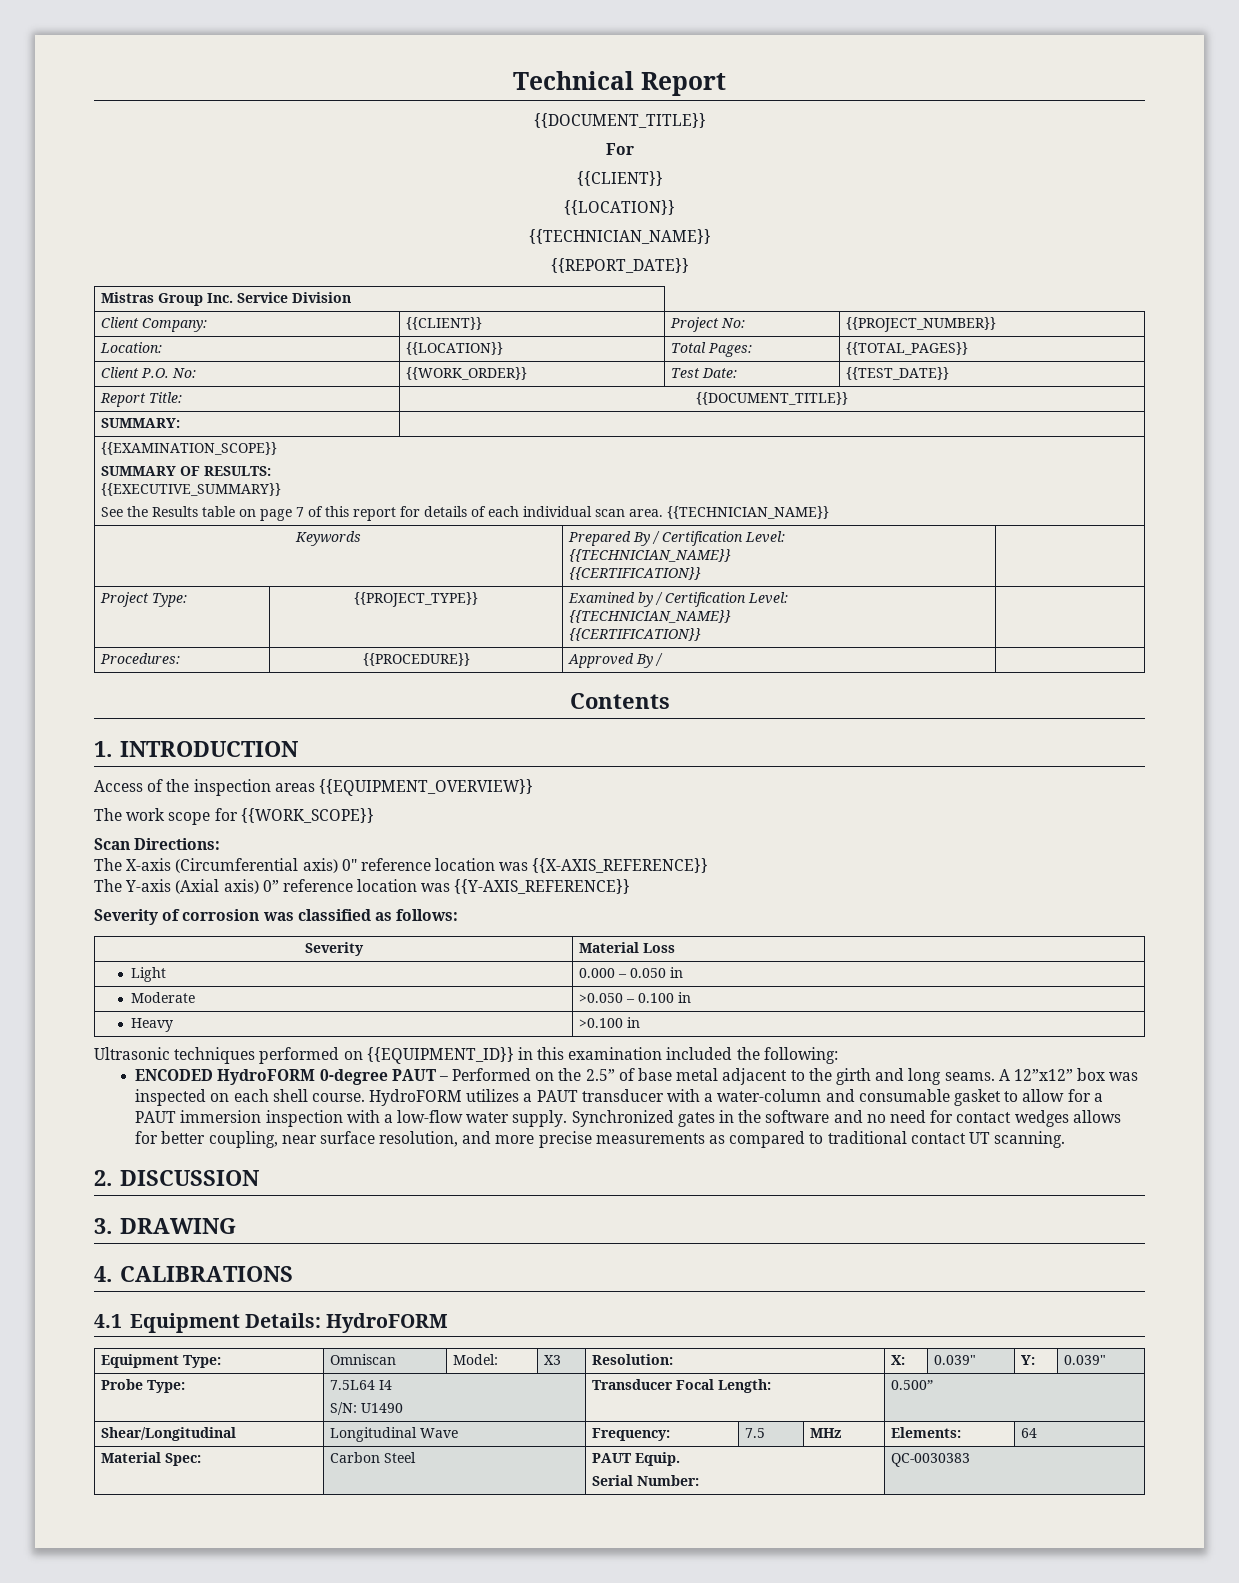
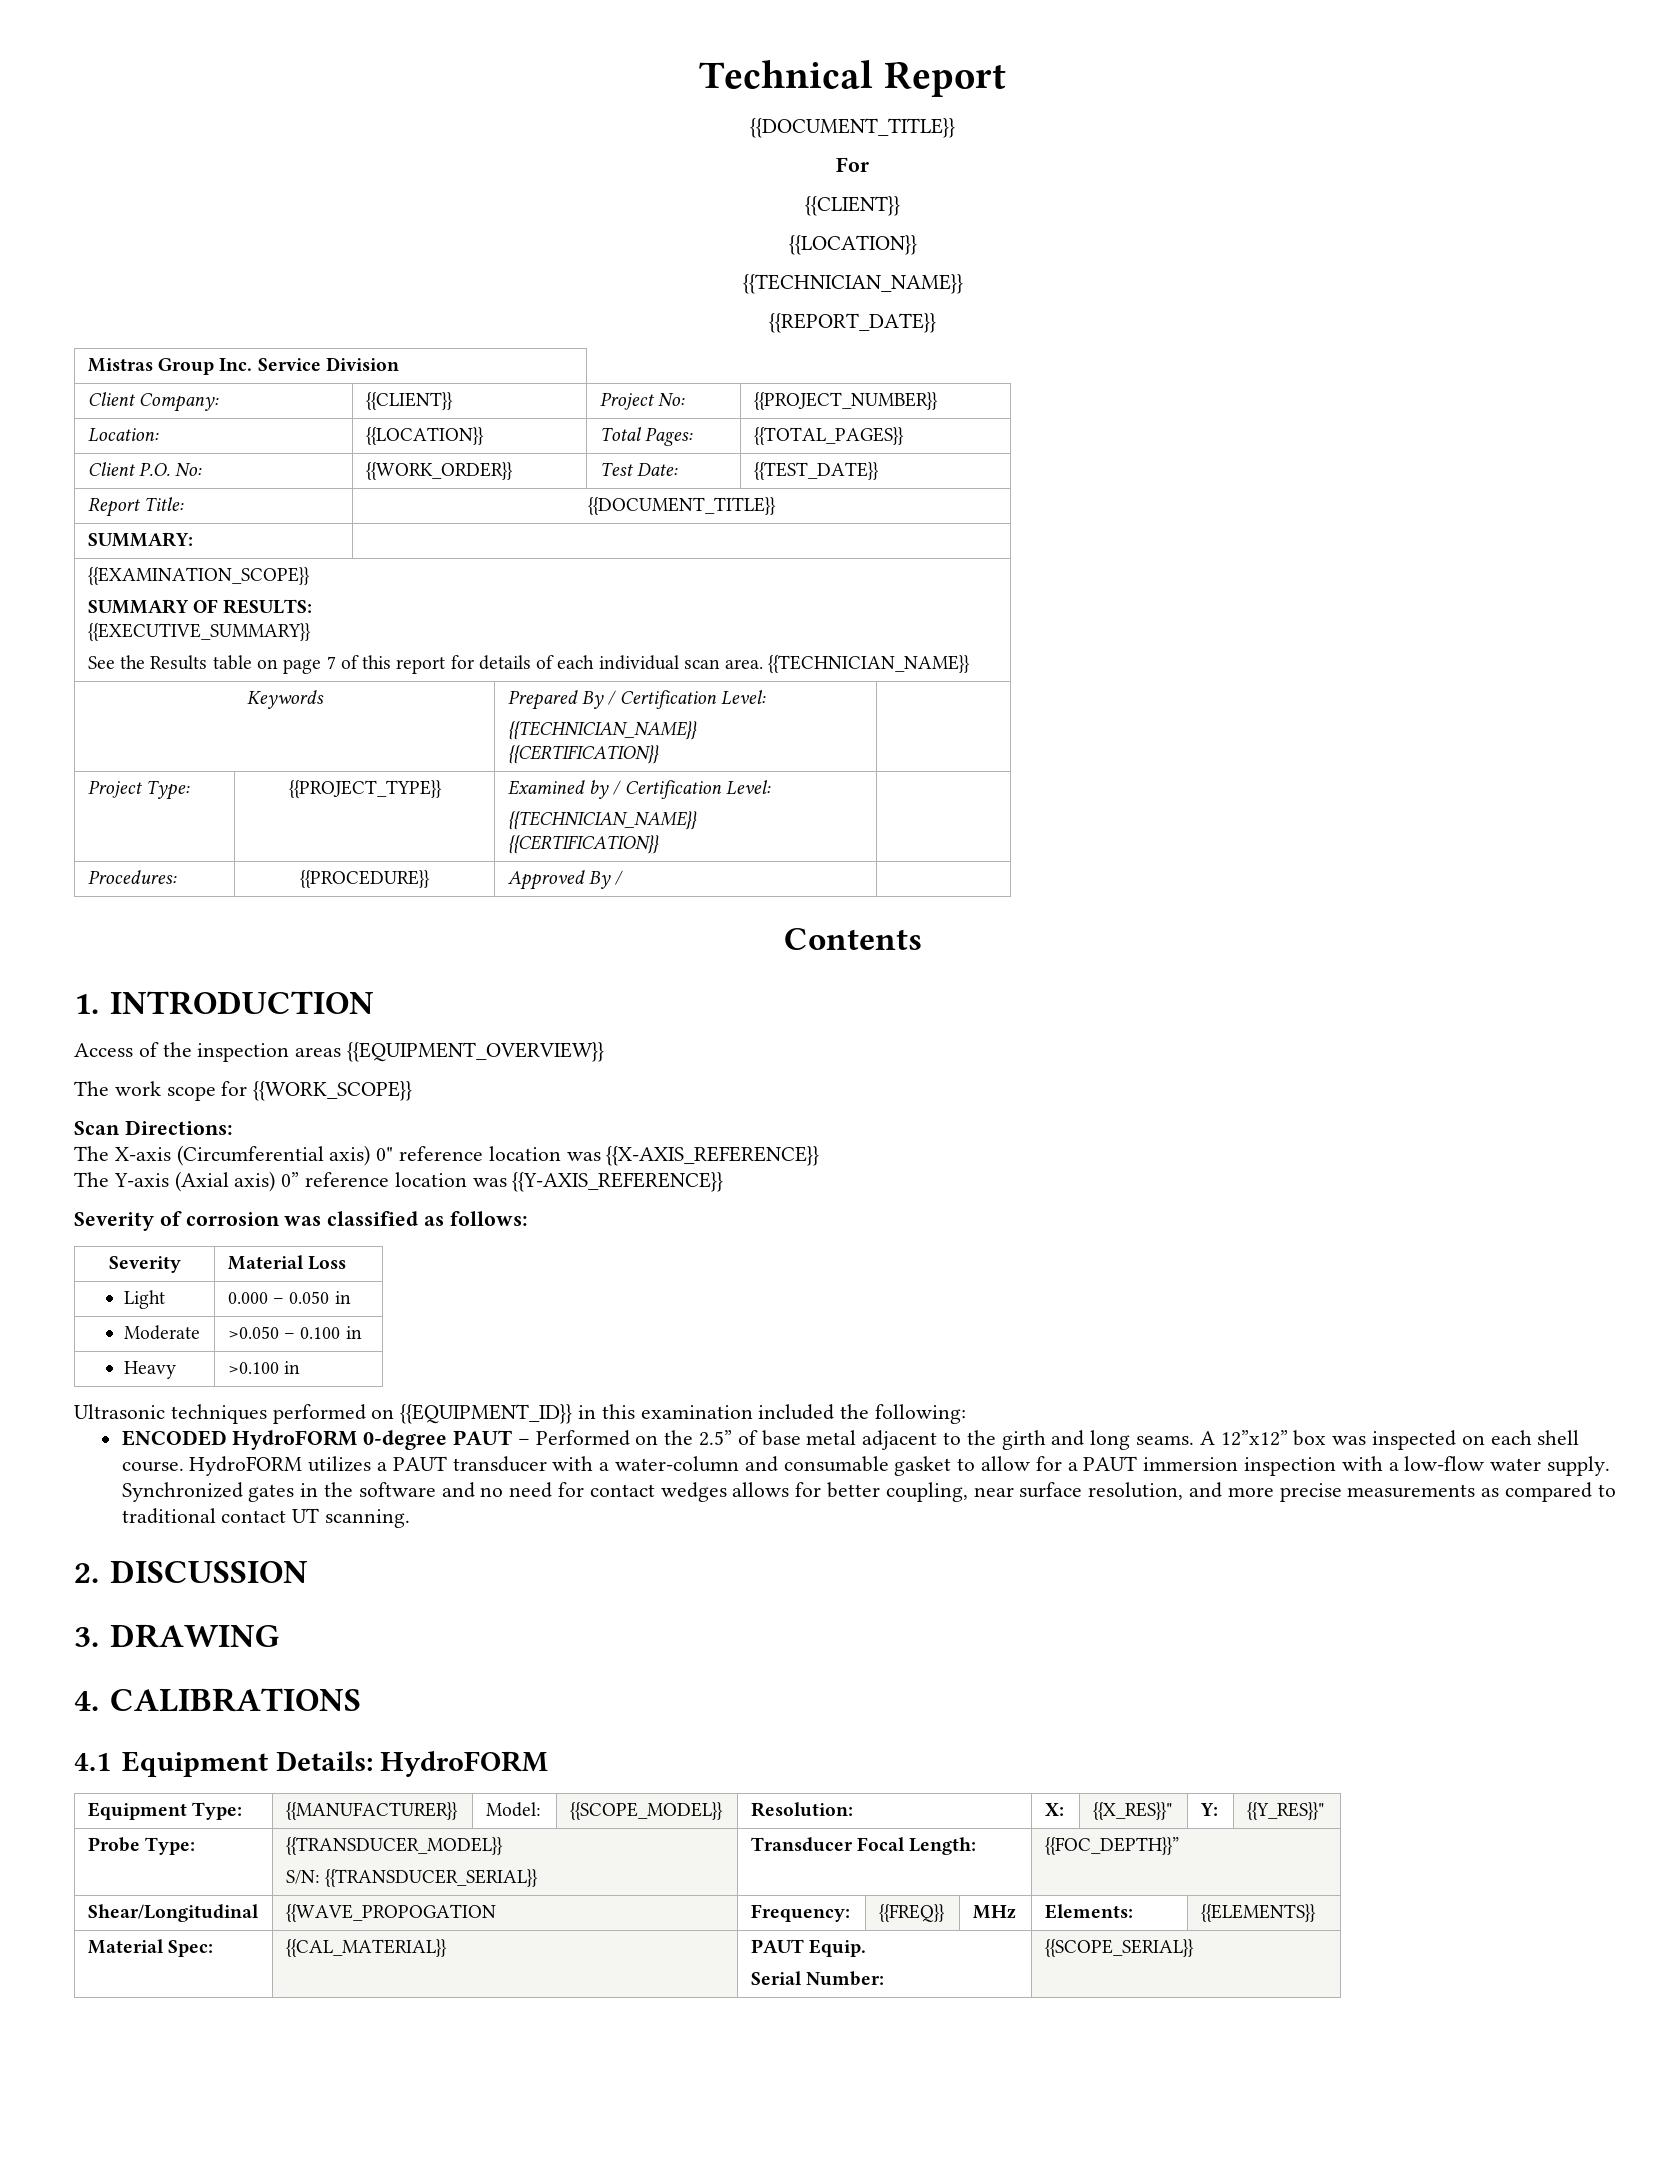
[329,1354,396,1365] Omniscan -> [285,1802,458,1820] {{MANUFACTURER}}
[543,1355,561,1365] X3 -> [569,1802,723,1820] {{SCOPE_MODEL}}
[933,1355,976,1365] 0.039" -> [1092,1802,1173,1820] {{X_RES}}"
[1063,1355,1106,1365] 0.039" -> [1246,1802,1325,1820] {{Y_RES}}"
[329,1380,392,1390] 7.5L64 I4 -> [285,1837,503,1855] {{TRANSDUCER_MODEL}}
[360,1403,403,1413] U1490 -> [325,1869,539,1887] {{TRANSDUCER_SERIAL}}
[890,1380,933,1390] 0.500” -> [1044,1837,1179,1855] {{FOC_DEPTH}}”
[329,1427,458,1442] Longitudinal Wave -> [285,1904,496,1922] {{WAVE_PROPOGATION
[744,1428,765,1438] 7.5 -> [878,1904,945,1922] {{FREQ}}
[1020,1428,1037,1438] 64 -> [1200,1904,1316,1922] {{ELEMENTS}}
[329,1452,416,1463] Carbon Steel -> [285,1939,447,1957] {{CAL_MATERIAL}}
[890,1453,970,1467] QC-0030383 -> [1044,1939,1194,1957] {{SCOPE_SERIAL}}

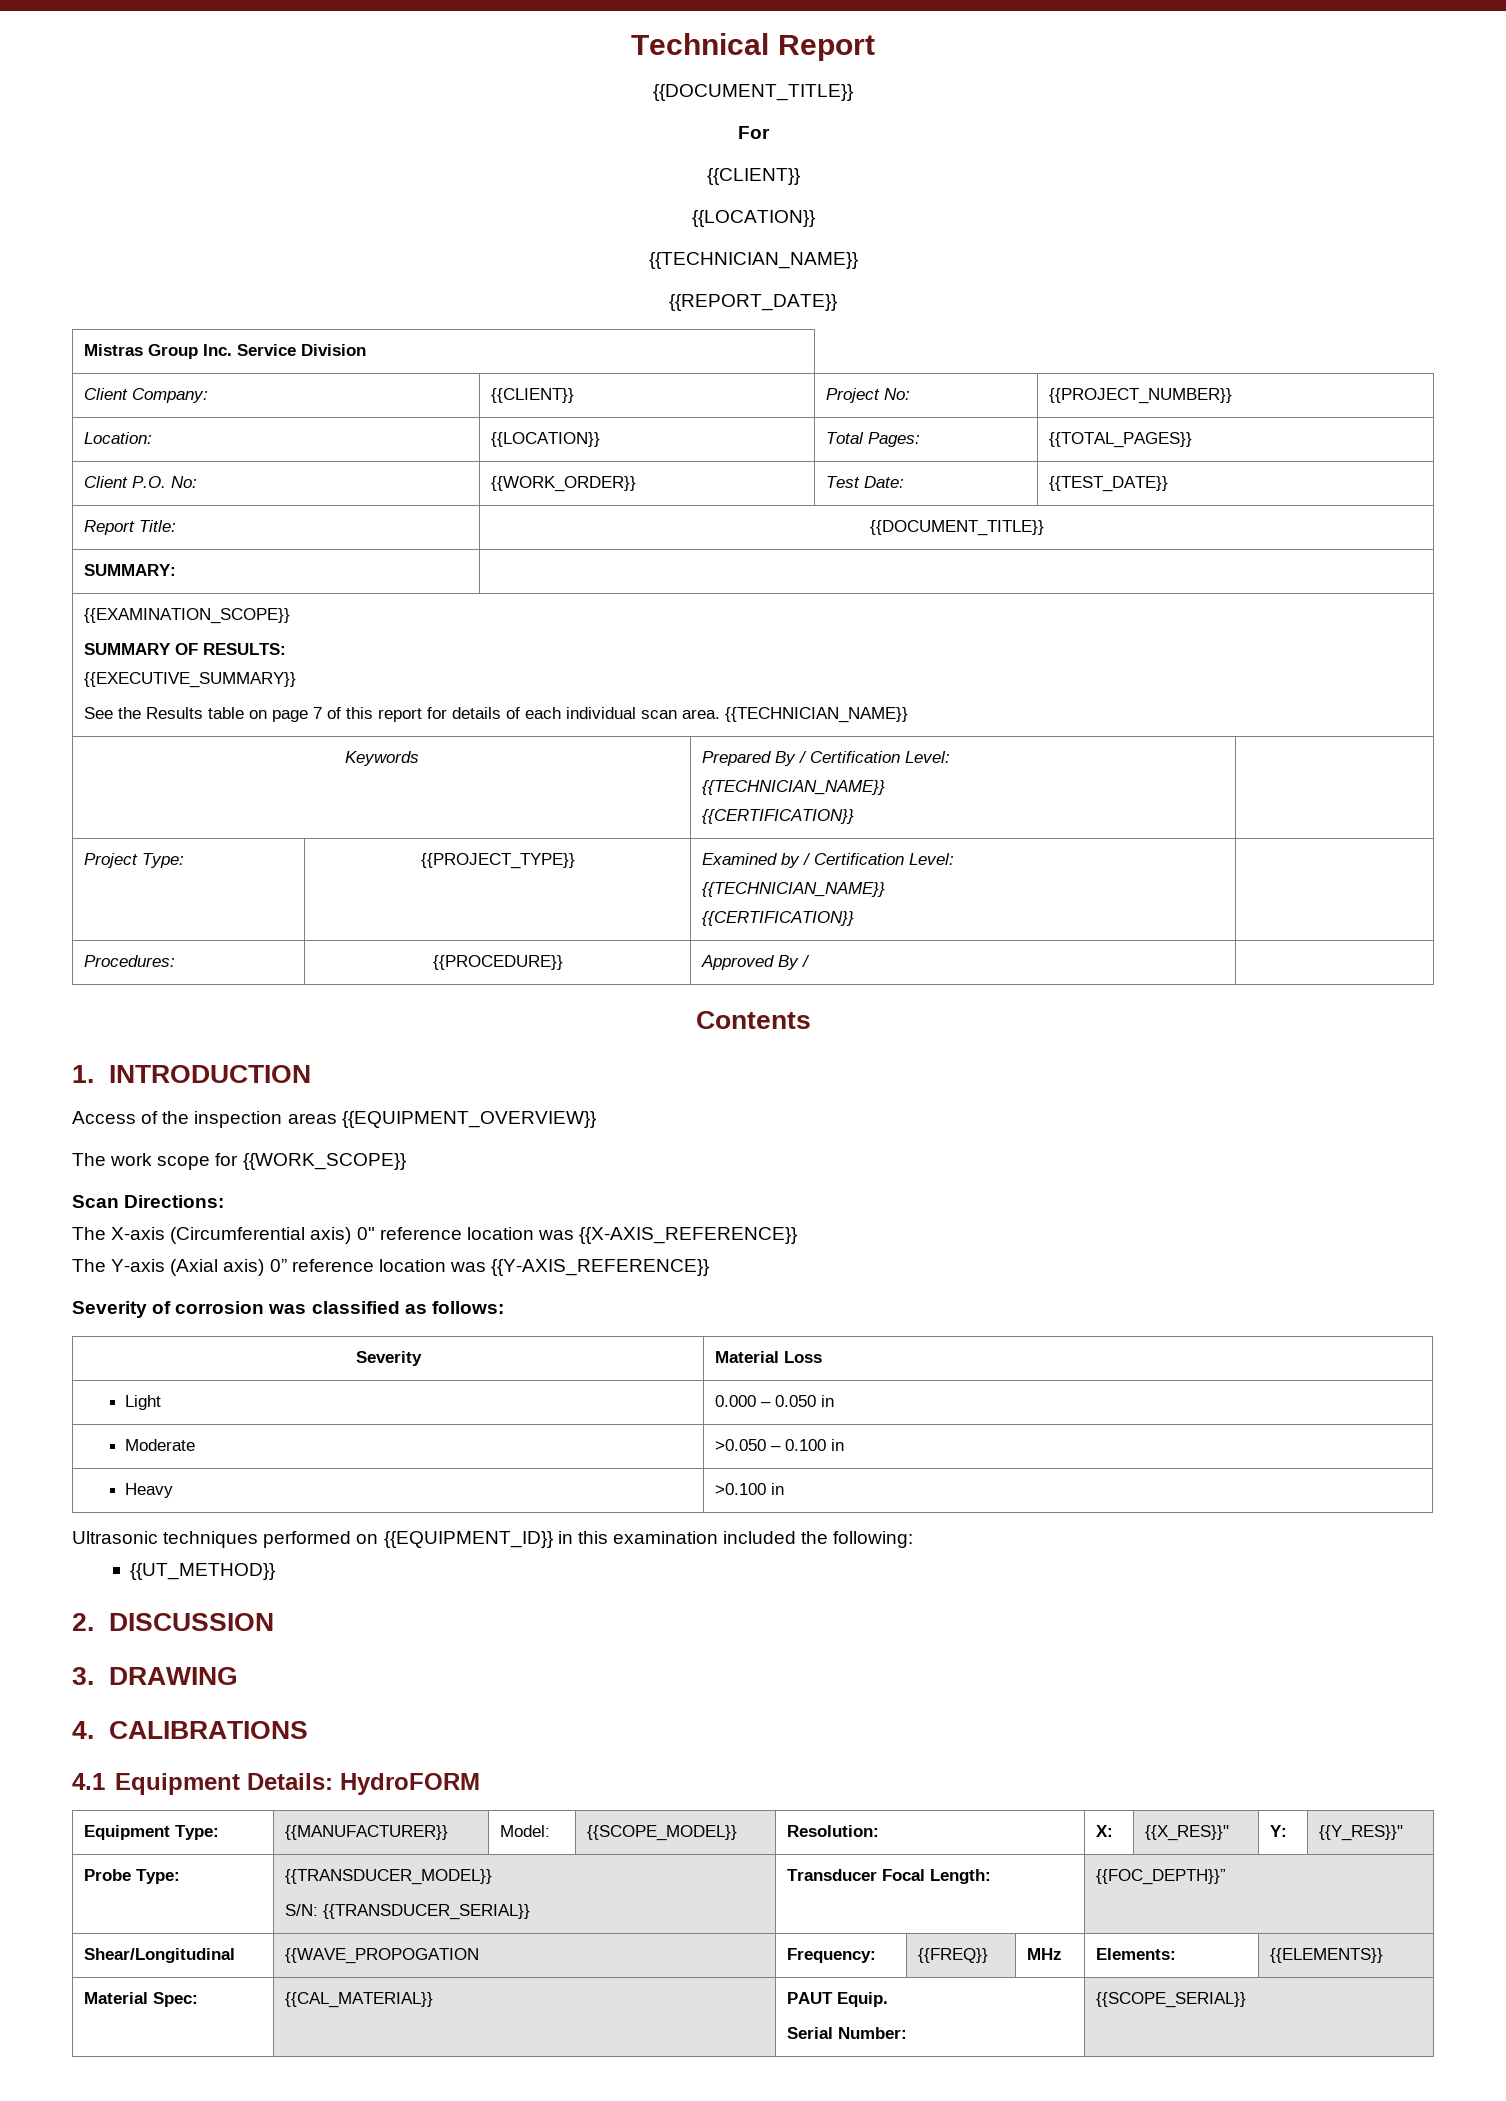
[121,1430,1580,1450] [121,1456,1611,1476] [121,1482,1616,1502] [121,1508,410,1528] ENCODED HydroFORM 0-degree PAUT – Performed on the 2.5” of base metal adjacent to the girth and long seams. A 12”x12” box was inspected on each shell course. HydroFORM utilizes a PAUT transducer with a water-column and consumable gasket to allow for a PAUT immersion inspection with a low-flow water supply. Synchronized gates in the software and no need for contact wedges allows for better coupling, near surface resolution, and more precise measurements as compared to traditional contact UT scanning. -> [129,1563,275,1580] {{UT_METHOD}}

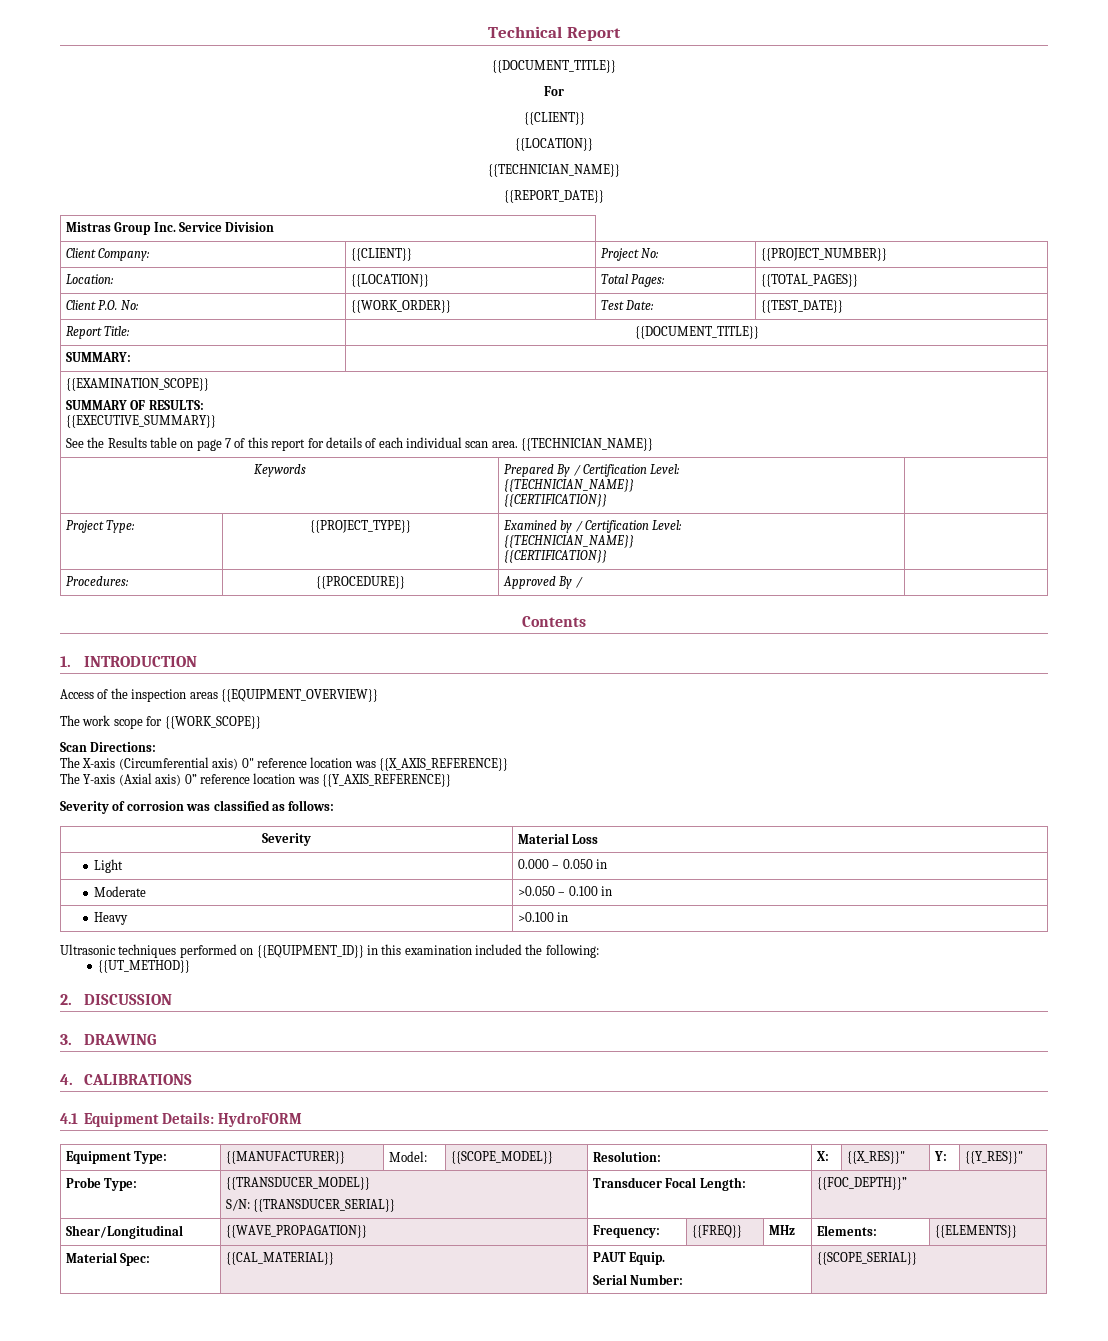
[579,1227,798,1244] {{X-AXIS_REFERENCE}} -> [379,758,508,771] {{X_AXIS_REFERENCE}}
[491,1259,710,1276] {{Y-AXIS_REFERENCE}} -> [322,774,451,787] {{Y_AXIS_REFERENCE}}
[285,1948,480,1964] {{WAVE_PROPOGATION -> [225,1225,367,1238] {{WAVE_PROPAGATION}}

